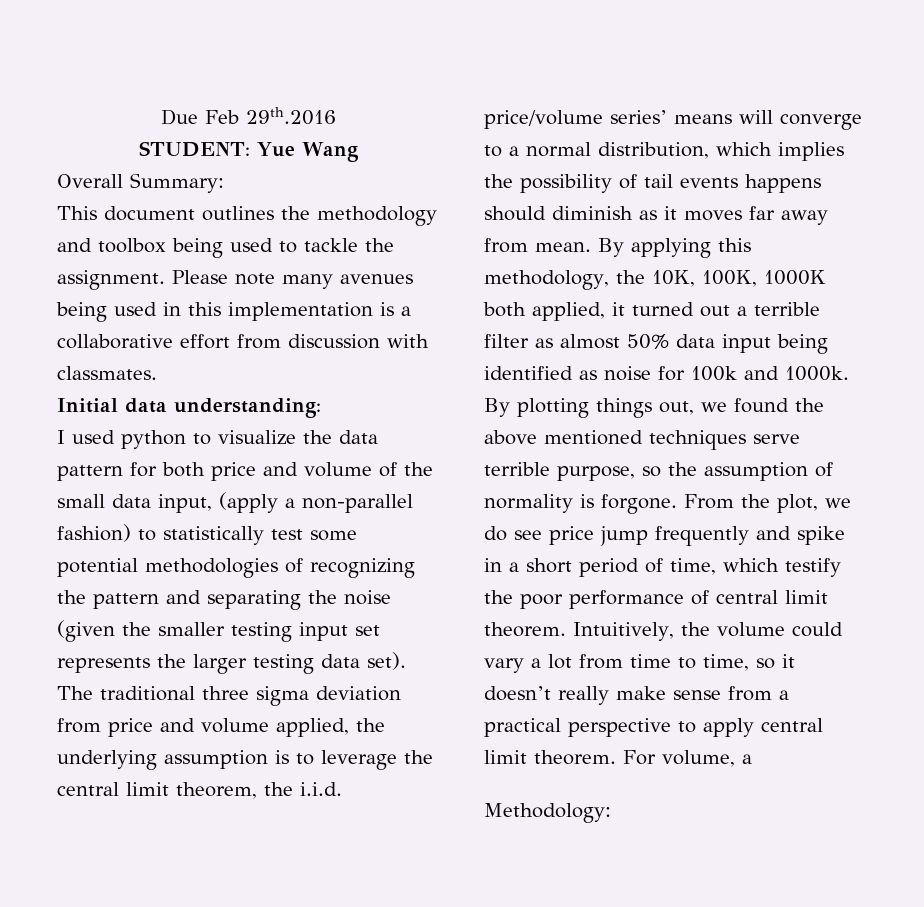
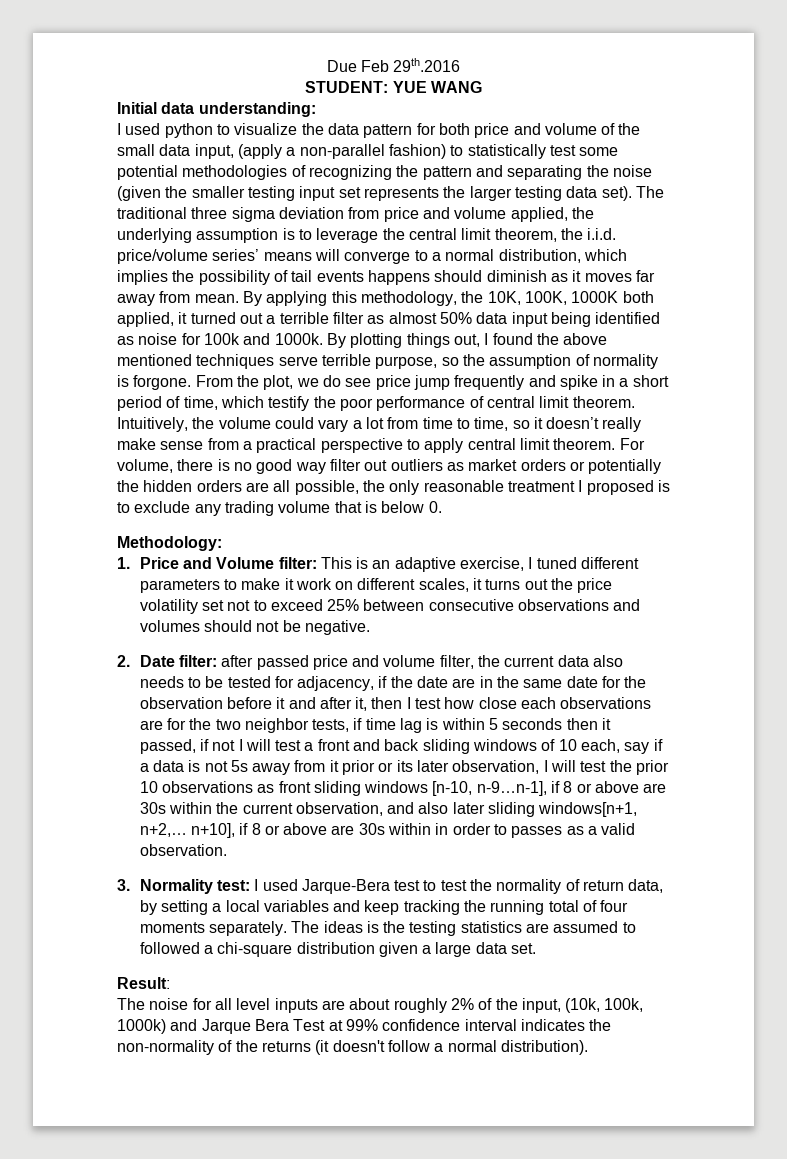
[257,142,359,162] [57,173,224,193] [57,206,437,226] [57,238,394,258] [57,270,413,290] [56,302,411,322] [57,334,429,349] [57,366,157,380] Yue Wang // Overall Summary: // This document outlines the methodology and toolbox being used to tackle the assignment. Please note many avenues being used in this implementation is a collaborative effort from discussion with classmates. -> [392,81,482,93] YUE WANG
[701,402,727,412] we -> [484,333,489,345] I
[742,754,752,764] [484,803,611,823] a // Methodology: -> [177,459,662,474] [117,480,670,495] [117,501,442,516] [117,536,222,551] [117,557,640,572] [139,578,613,593] [139,599,641,614] [139,620,370,635] [117,655,624,670] [139,676,647,691] [139,697,652,711] [139,718,612,733] [139,739,663,754] [139,760,670,775] [139,781,667,796] [139,802,638,817] [139,823,636,838] [139,844,227,856] [117,879,664,894] [139,900,629,915] [139,921,636,936] [139,942,537,957] [117,977,170,989] [117,998,644,1013] [117,1019,612,1034] [117,1040,588,1055] there is no good way filter out outliers as market orders or potentially the hidden orders are all possible, the only reasonable treatment I proposed is to exclude any trading volume that is below 0. // Methodology: // 1. Price and Volume filter: This is an adaptive exercise, I tuned different parameters to make it work on different scales, it turns out the price volatility set not to exceed 25% between consecutive observations and volumes should not be negative. // 2. Date filter: after passed price and volume filter, the current data also needs to be tested for adjacency, if the date are in the same date for the observation before it and after it, then I test how close each observations are for the two neighbor tests, if time lag is within 5 seconds then it passed, if not I will test a front and back sliding windows of 10 each, say if a data is not 5s away from it prior or its later observation, I will test the prior 10 observations as front sliding windows [n-10, n-9…n-1], if 8 or above are 30s within the current observation, and also later sliding windows[n+1, n+2,… n+10], if 8 or above are 30s within in order to passes as a valid observation. // 3. Normality test: I used Jarque-Bera test to test the normality of return data, by setting a local variables and keep tracking the running total of four moments separately. The ideas is the testing statistics are assumed to followed a chi-square distribution given a large data set. // Result: // The noise for all level inputs are about roughly 2% of the input, (10k, 100k, 1000k) and Jarque Bera Test at 99% confidence interval indicates the non-normality of the returns (it doesn't follow a normal distribution).

